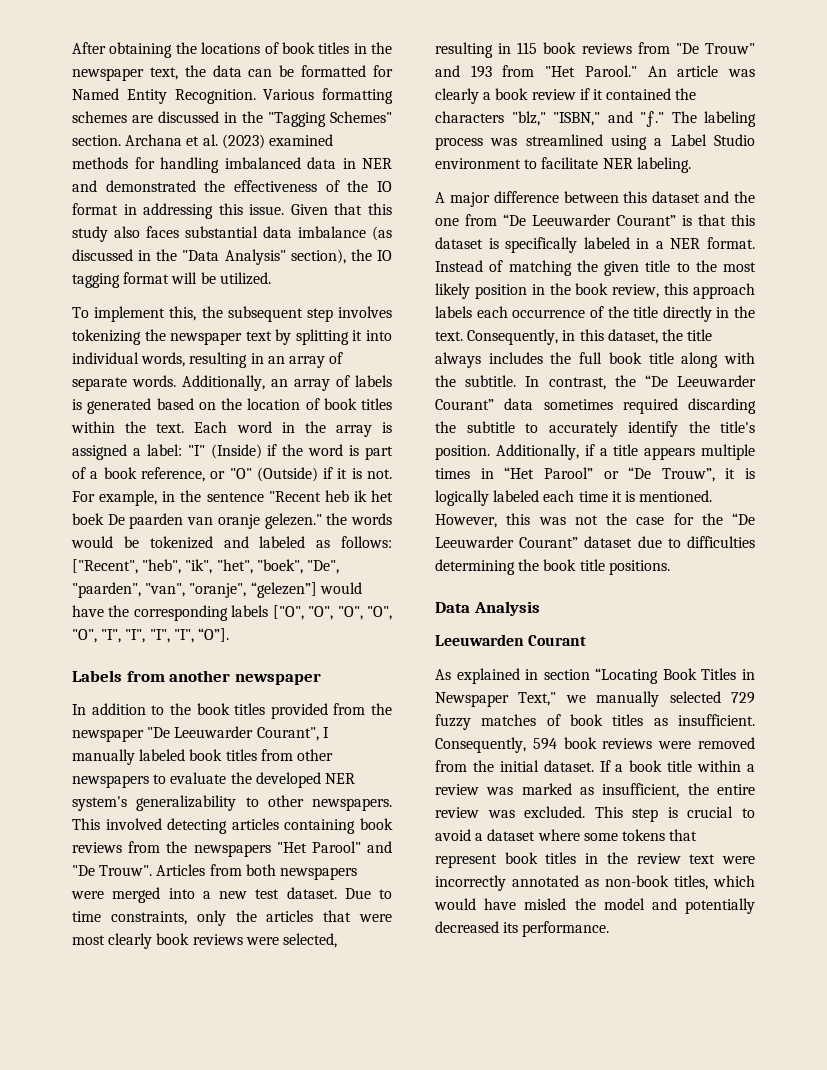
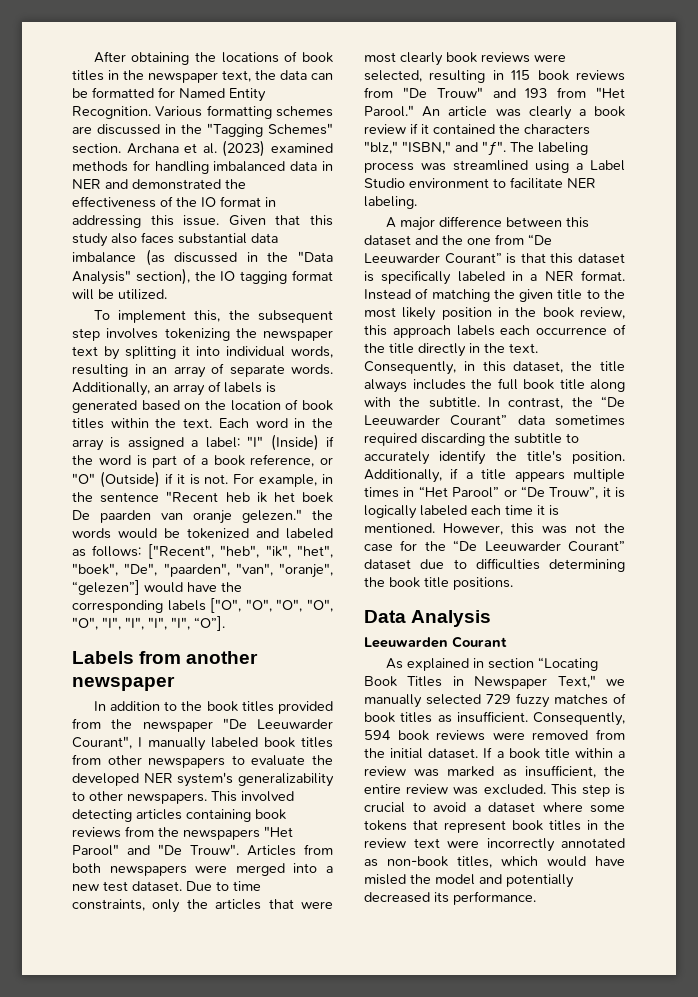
[640,111,664,127] "ƒ." -> [482,141,506,155] "ƒ".

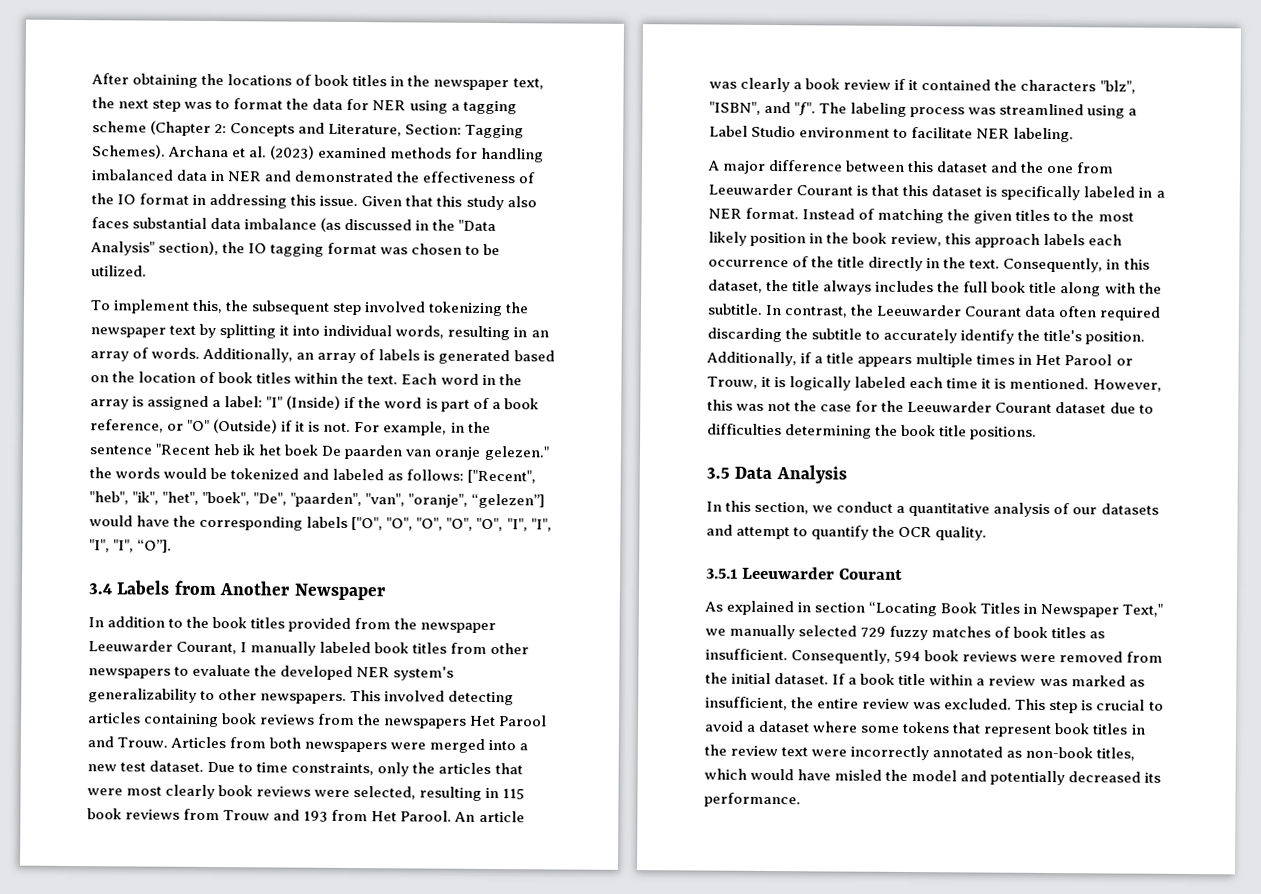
[280,70,333,80] [72,87,266,102] [72,105,333,119] [72,123,333,137] [72,143,121,154] data can be formatted for Named Entity Recognition. Various formatting schemes are discussed in the "Tagging Schemes" section. -> [118,98,517,115] [92,120,525,139] [92,144,166,159] next step was to format the data for NER using a tagging scheme (Chapter 2: Concepts and Literature, Section: Tagging Schemes).
[72,289,94,300] will -> [380,243,481,255] was chosen to
[106,328,159,339] involves -> [364,301,427,313] involved
[229,364,285,377] separate -> (150, 353) none
(225, 623) none -> [88,583,113,595] 3.4
[186,651,259,664] [72,676,175,691] another newspaper -> [219,581,386,601] Another Newspaper
[222,718,333,729] [72,736,132,749] "De Leeuwarder Courant", -> [88,640,238,655] Leeuwarder Courant,
[264,826,293,837] [72,844,239,856] "Het Parool" and "De Trouw". -> [470,715,548,727] [87,736,169,748] Het Parool and Trouw.
[402,87,483,98] "De Trouw" -> [223,810,271,821] Trouw
[596,87,625,98] [364,105,414,117] "Het Parool." -> [371,810,453,822] Het Parool.
[364,141,451,154] "blz," "ISBN," -> [1099,80,1136,94] [709,101,761,115] "blz", "ISBN",
[528,234,552,245] [364,253,502,264] “De Leeuwarder Courant” -> [708,183,854,196] Leeuwarder Courant
[557,289,583,300] title -> [1015,209,1051,222] titles
[601,396,625,407] [364,415,625,426] “De Leeuwarder Courant” data sometimes -> [876,304,1098,318] Leeuwarder Courant data often
[418,486,599,499] “Het Parool” or “De Trouw”, -> [1035,354,1133,366] [707,376,758,389] Het Parool or Trouw,
[453,540,625,552] “De Leeuwarder Courant” -> [907,400,1053,414] Leeuwarder Courant
(513, 583) none -> [706,467,730,479] 3.5
[364,637,448,648] Leeuwarden -> [706,500,1159,518] [706,524,988,541] [706,566,836,580] In this section, we conduct a quantitative analysis of our datasets and attempt to quantify the OCR quality. // 3.5.1 Leeuwarder

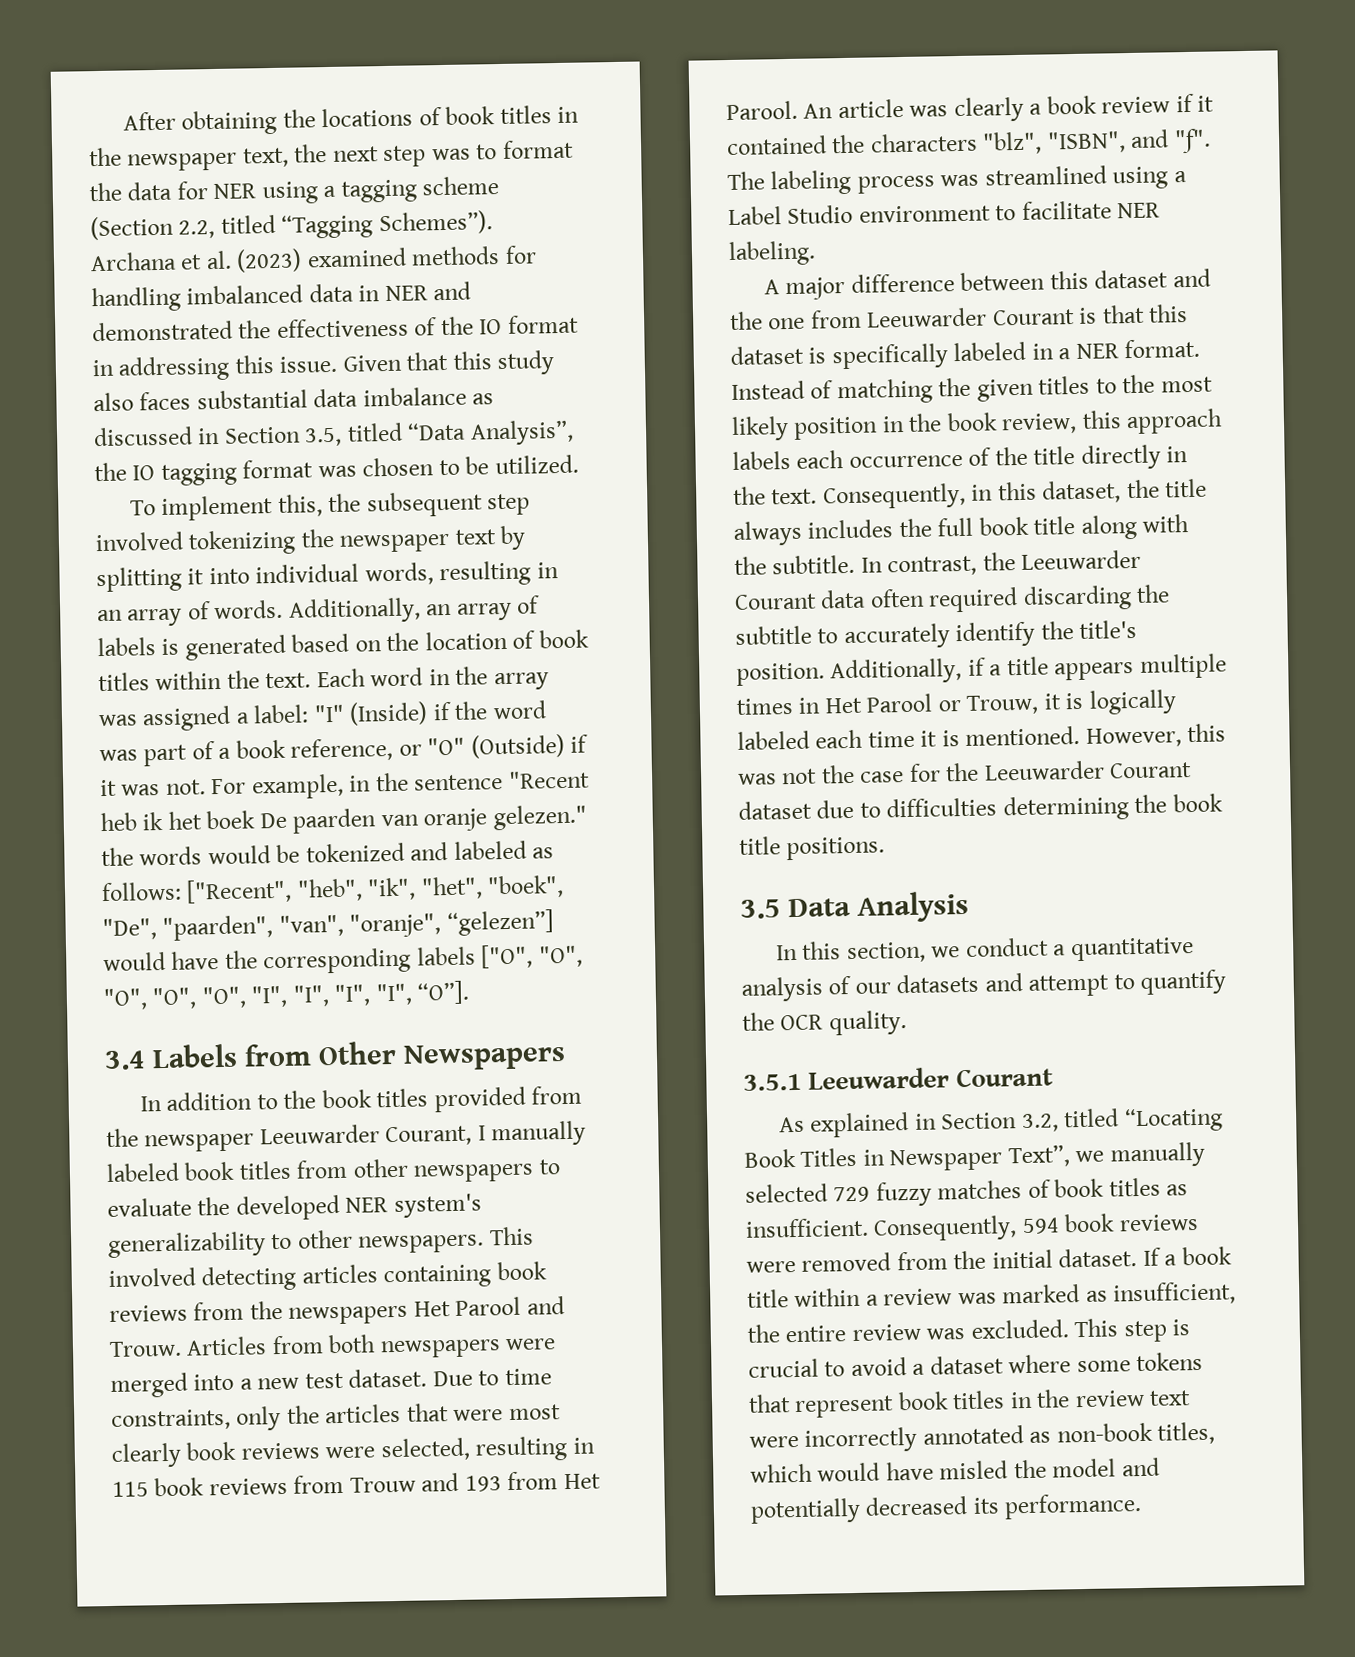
[150,120,525,139] [92,144,166,159] (Chapter 2: Concepts and Literature, Section: Tagging Schemes). -> [90,210,493,241] (Section 2.2, titled “Tagging Schemes”).
[320,217,342,232] (as -> [472,393,495,405] as
[432,219,497,232] [90,240,220,256] the "Data Analysis" section), -> [223,419,574,447] Section 3.5, titled “Data Analysis”,
[132,396,145,407] is -> [98,714,138,727] was
[425,398,438,409] is -> [99,749,138,762] was
[308,421,321,432] is -> [121,784,161,796] was
[219,581,386,601] Another Newspaper -> [318,1040,567,1071] Other Newspapers
[814,602,866,613] section -> [941,1108,1120,1133] Section 3.2, titled
[1122,603,1164,617] Text," -> [1007,1144,1070,1168] Text”,

